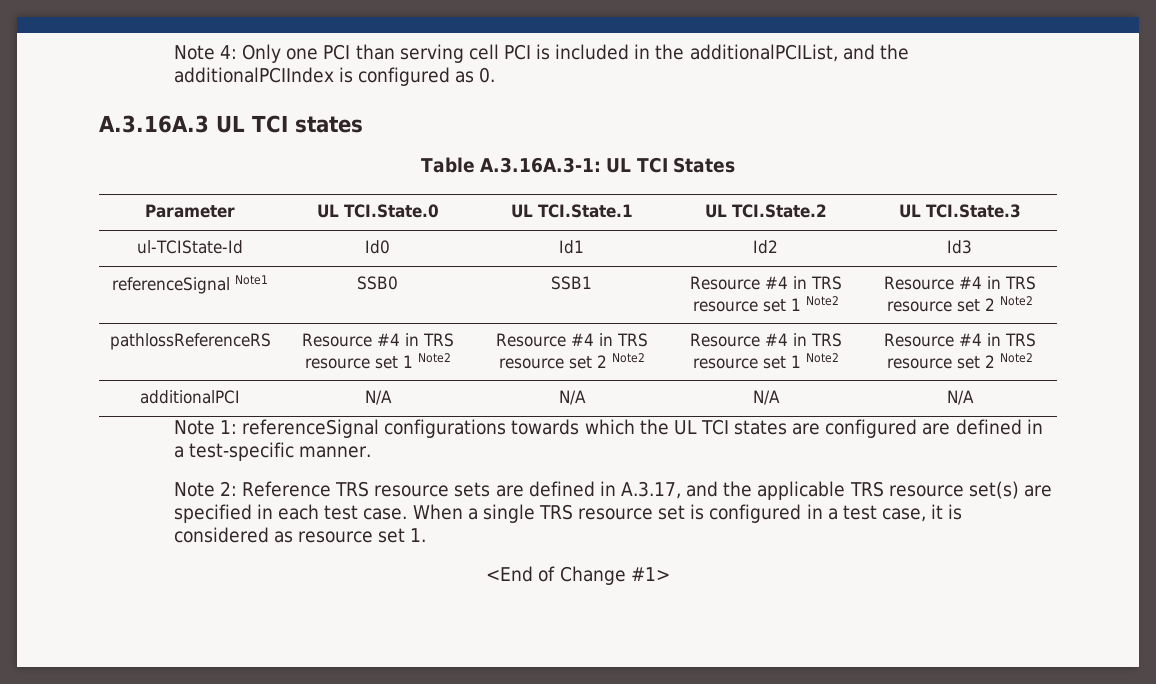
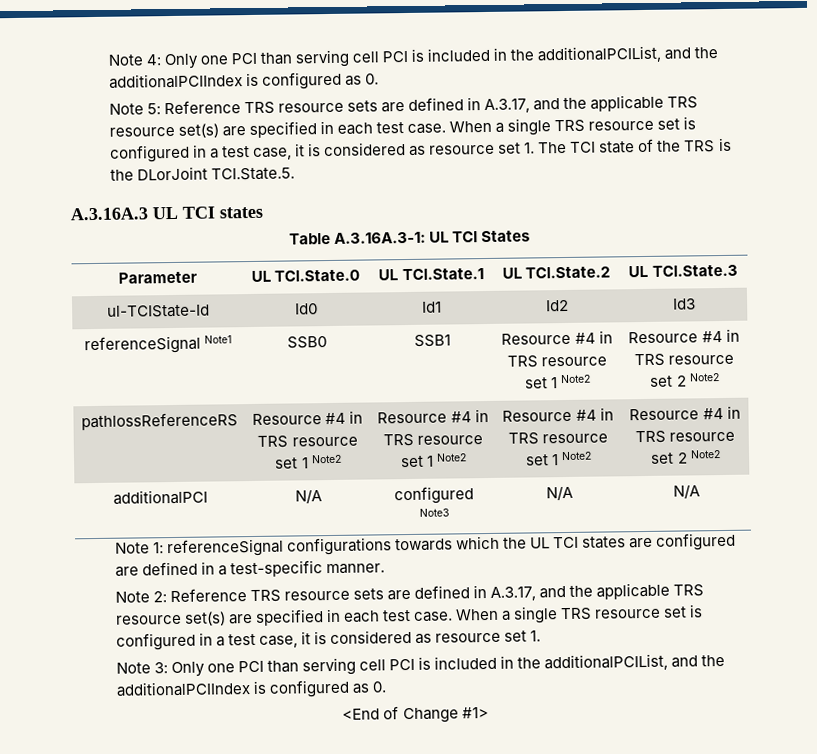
(496, 75) none -> [108,94,699,115] [108,116,697,139] [109,137,732,163] [109,166,295,181] // Note 5: Reference TRS resource sets are defined in A.3.17, and the applicable TRS resource set(s) are specified in each test case. When a single TRS resource set is configured in a test case, it is considered as resource set 1. The TCI state of the TRS is the DLorJoint TCI.State.5.
[596,355,607,368] 2 -> [427,455,435,467] 1
[558,390,586,405] N/A -> [394,486,474,505] [419,508,449,517] configured Note3
(427, 535) none -> [115,653,726,678] [115,679,387,698] // Note 3: Only one PCI than serving cell PCI is included in the additionalPCIList, and the additionalPCIIndex is configured as 0.

